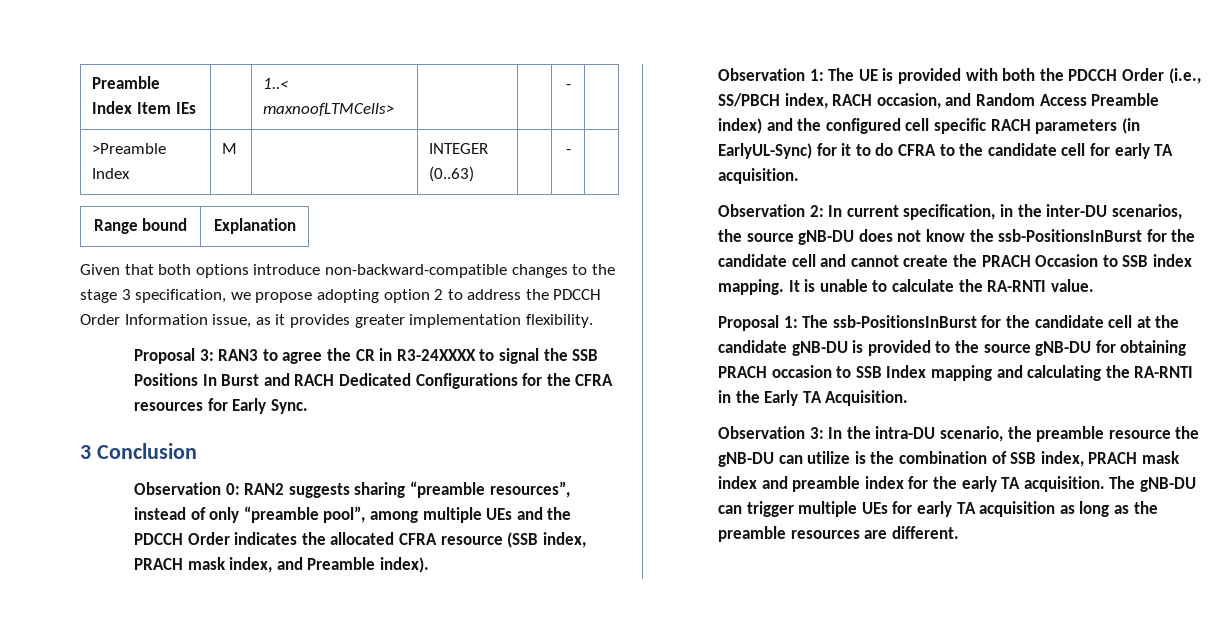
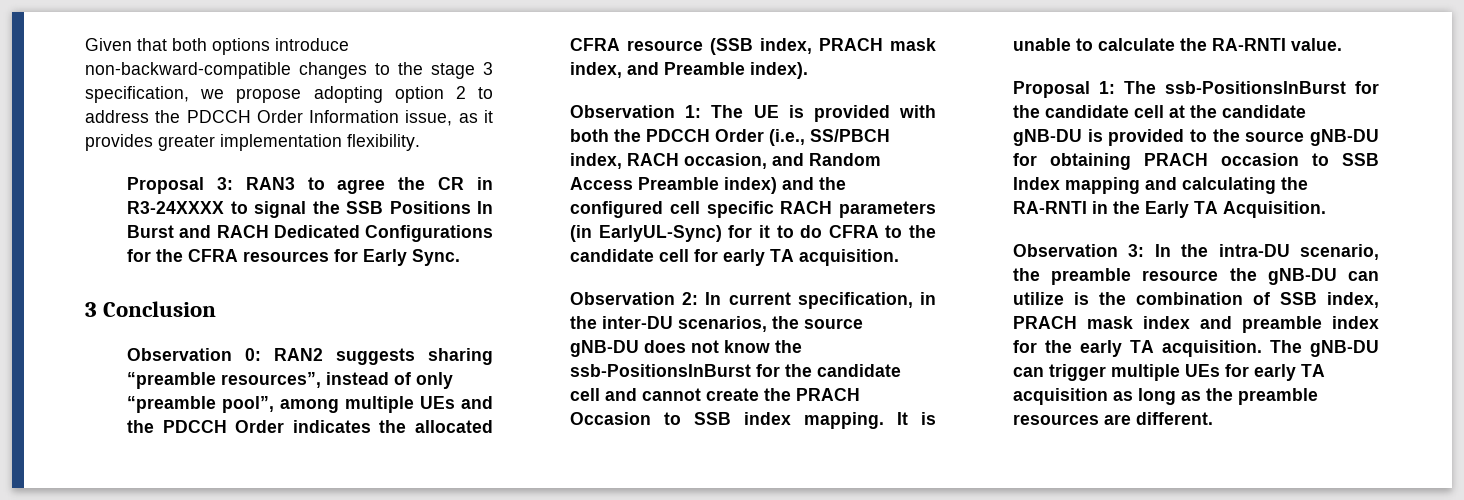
[92,76,161,89] [92,101,196,114] [263,78,289,89] [263,103,395,116] [565,84,571,89] [92,143,167,154] [92,168,131,179] [222,143,238,154] [429,143,489,154] [429,166,475,182] [565,149,571,154] [93,218,188,234] [213,218,296,234] Preamble Index Item IEs | | 1..< maxnoofLTMCells> | | | - | // >Preamble Index | M | | INTEGER (0..63) | | - | // Range bound | Explanation // -> (85, 44) none

